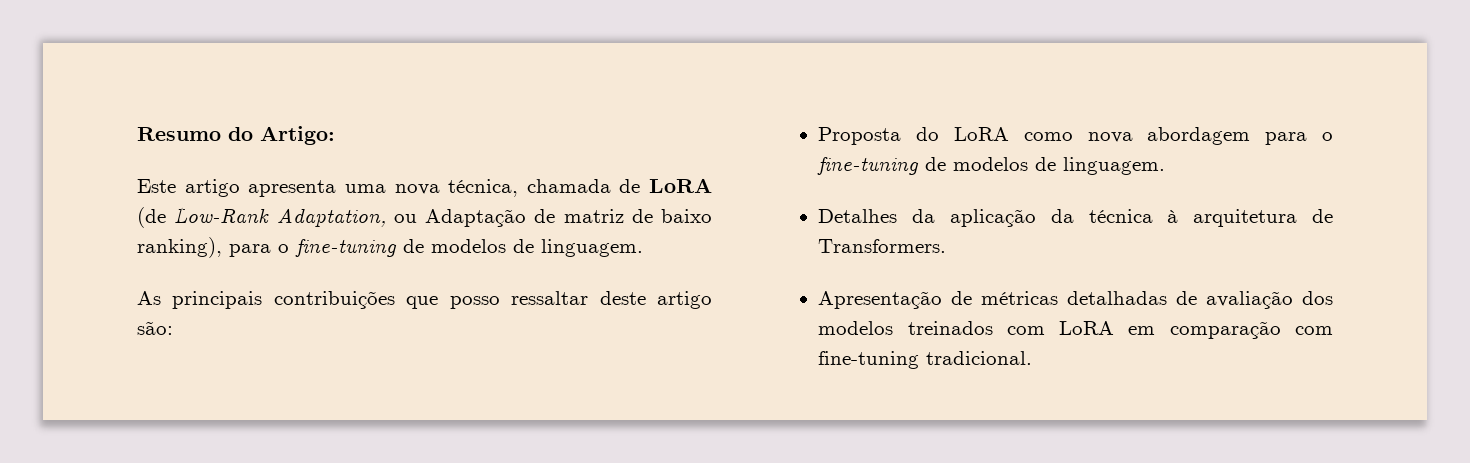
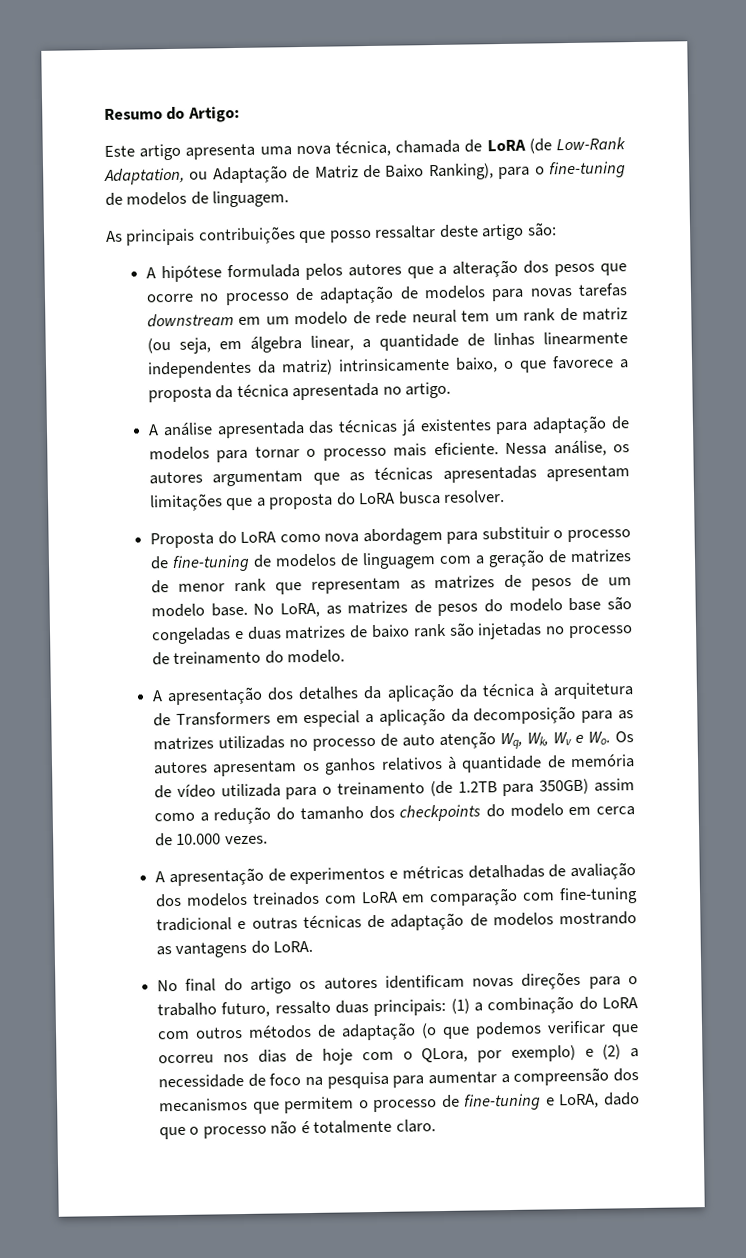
[563,209,712,223] [137,237,222,258] matriz de baixo ranking), -> [314,163,494,181] Matriz de Baixo Ranking),
(173, 328) none -> [146,259,627,283] [146,283,629,306] [147,307,628,328] [147,331,628,354] [147,355,630,379] [148,381,452,403] [148,415,630,439] [149,440,630,463] [149,465,630,487] [149,490,506,512] // A hipótese formulada pelos autores que a alteração dos pesos que ocorre no processo de adaptação de modelos para novas tarefas downstream em um modelo de rede neural tem um rank de matriz (ou seja, em álgebra linear, a quantidade de linhas linearmente independentes da matriz) intrinsicamente baixo, o que favorece a proposta da técnica apresentada no artigo. // A análise apresentada das técnicas já existentes para adaptação de modelos para tornar o processo mais eficiente. Nessa análise, os autores argumentam que as técnicas apresentadas apresentam limitações que a proposta do LoRA busca resolver.
[1322,132,1333,141] [817,157,1166,175] [818,209,898,223] o fine-tuning de modelos de linguagem. // Detalhes -> [481,526,631,543] [150,549,633,572] [151,573,632,595] [151,596,633,618] [151,622,634,645] [152,649,346,666] [152,686,360,706] substituir o processo de fine-tuning de modelos de linguagem com a geração de matrizes de menor rank que representam as matrizes de pesos de um modelo base. No LoRA, as matrizes de pesos do modelo base são congeladas e duas matrizes de baixo rank são injetadas no processo de treinamento do modelo. // A apresentação dos detalhes
[818,239,947,253] [818,291,973,309] Transformers. // Apresentação de -> [175,705,634,728] [153,731,635,751] [153,754,635,777] [154,778,636,800] [154,803,635,825] [155,833,268,847] [155,866,399,887] Transformers em especial a aplicação da decomposição para as matrizes utilizadas no processo de auto atenção Wq, Wk, Wv e Wo. Os autores apresentam os ganhos relativos à quantidade de memória de vídeo utilizada para o treinamento (de 1.2TB para 350GB) assim como a redução do tamanho dos checkpoints do modelo em cerca de 10.000 vezes. // A apresentação de experimentos e
[926,351,1033,365] tradicional. -> [156,911,637,932] [156,940,314,958] [157,971,639,994] [157,996,639,1018] [158,1020,639,1041] [158,1044,640,1065] [158,1067,639,1089] [159,1092,640,1114] [159,1119,436,1140] tradicional e outras técnicas de adaptação de modelos mostrando as vantagens do LoRA. // No final do artigo os autores identificam novas direções para o trabalho futuro, ressalto duas principais: (1) a combinação do LoRA com outros métodos de adaptação (o que podemos verificar que ocorreu nos dias de hoje com o QLora, por exemplo) e (2) a necessidade de foco na pesquisa para aumentar a compreensão dos mecanismos que permitem o processo de fine-tuning e LoRA, dado que o processo não é totalmente claro.

